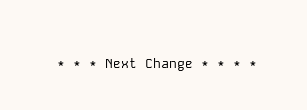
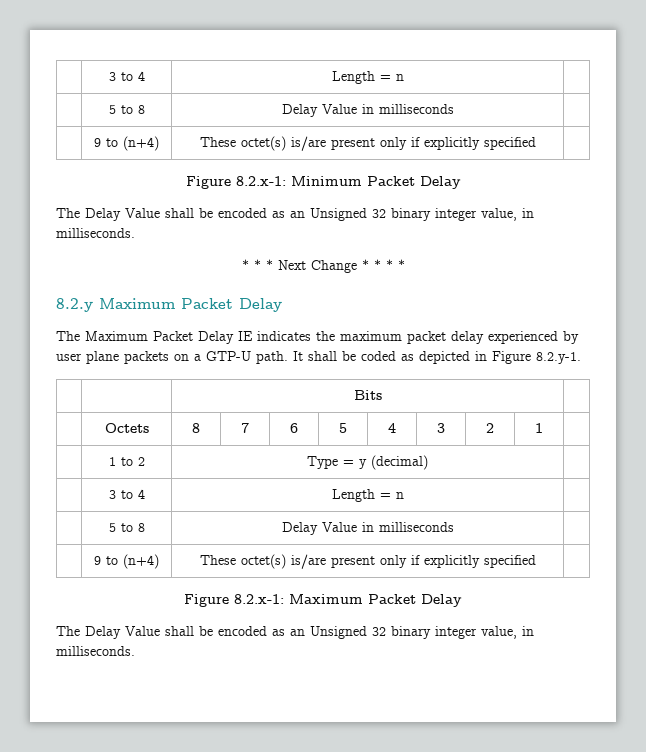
(57, 64) none -> [108,71,145,81] [331,71,404,84] [108,105,145,114] [281,104,454,117] [94,136,159,151] [199,136,536,151] [185,176,461,189] [56,208,534,221] [56,228,135,238] | 3 to 4 | Length = n | // | 5 to 8 | Delay Value in milliseconds | // | 9 to (n+4) | These octet(s) is/are present only if explicitly specified | // Figure 8.2.x-1: Minimum Packet Delay // The Delay Value shall be encoded as an Unsigned 32 binary integer value, in milliseconds. //
(257, 64) none -> [56,298,282,312] [56,331,579,344] [56,351,581,364] [353,390,382,400] [104,423,149,433] [192,423,200,433] [241,423,249,433] [290,423,298,433] [339,423,347,433] [388,423,396,433] [437,423,445,433] [486,423,494,433] [535,423,543,433] [108,457,145,466] [307,455,428,470] [108,489,145,499] [331,489,404,502] [108,523,145,532] [281,522,454,535] [94,554,159,569] [199,554,536,569] [184,594,462,607] [56,626,534,639] [56,646,135,656] // 8.2.y Maximum Packet Delay // The Maximum Packet Delay IE indicates the maximum packet delay experienced by user plane packets on a GTP-U path. It shall be coded as depicted in Figure 8.2.y-1. // | | Bits | // | Octets | 8 | 7 | 6 | 5 | 4 | 3 | 2 | 1 | // | 1 to 2 | Type = y (decimal) | // | 3 to 4 | Length = n | // | 5 to 8 | Delay Value in milliseconds | // | 9 to (n+4) | These octet(s) is/are present only if explicitly specified | // Figure 8.2.x-1: Maximum Packet Delay // The Delay Value shall be encoded as an Unsigned 32 binary integer value, in milliseconds.

